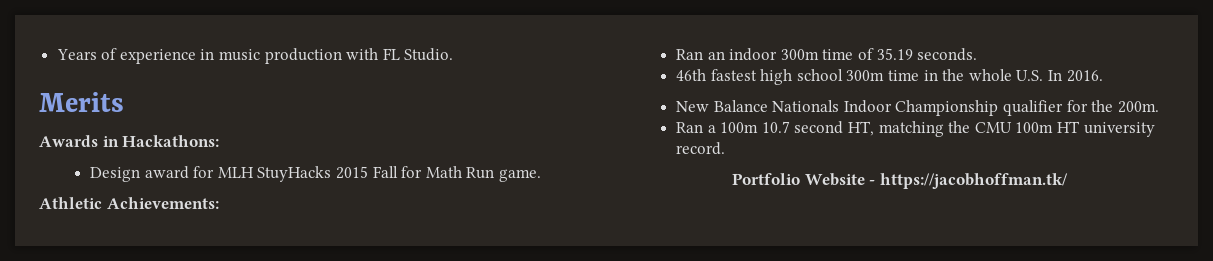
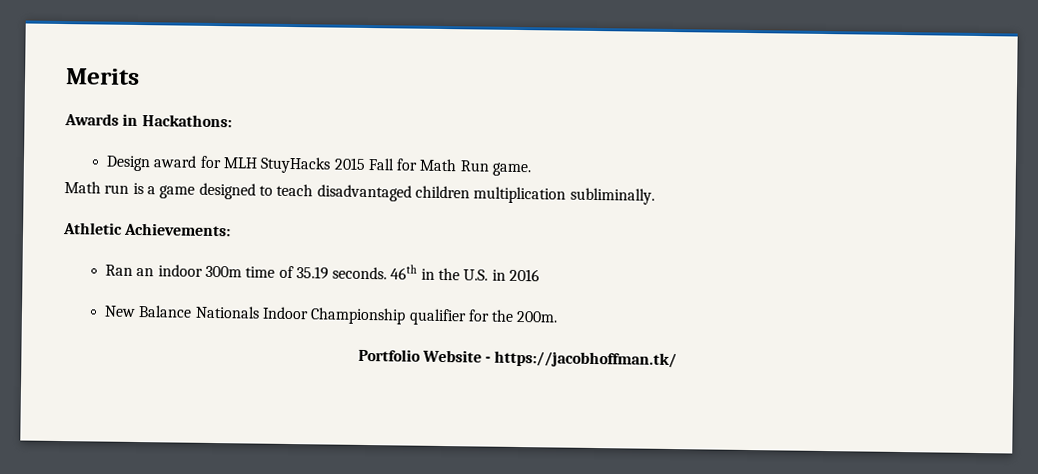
[56,48,454,64] Years of experience in music production with FL Studio. // -> (65, 77) none
(541, 175) none -> [64,181,655,205] // Math run is a game designed to teach disadvantaged children multiplication subliminally.
[676,69,1103,85] // 46th fastest high school 300m time in the whole U.S. In 2016. -> [390,264,541,282] 46th in the U.S. in 2016
[676,121,1155,137] [676,142,726,155] // Ran a 100m 10.7 second HT, matching the CMU 100m HT university record. -> (559, 316) none

